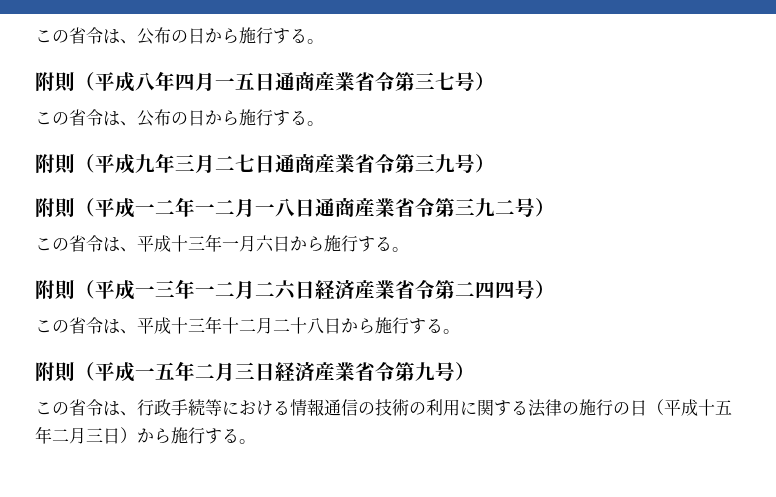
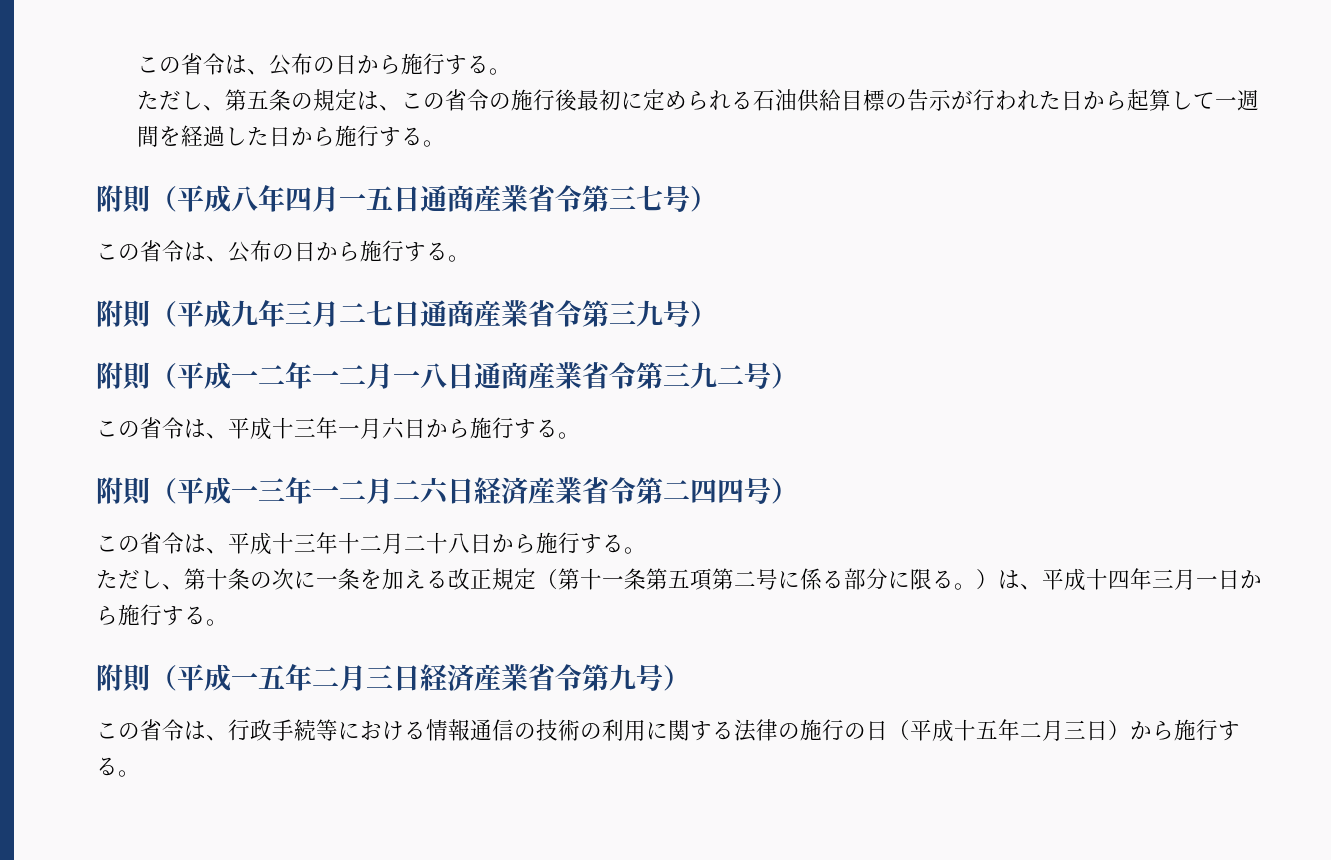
[35,27,324,45] この省令は、公布の日から施行する。 -> [137,53,512,76] [137,89,1260,112] [137,125,446,147] この省令は、公布の日から施行する。 // ただし、第五条の規定は、この省令の施行後最初に定められる石油供給目標の告示が行われた日から起算して一週間を経過した日から施行する。
(460, 331) none -> [96,568,1262,591] [96,604,228,626] // ただし、第十条の次に一条を加える改正規定（第十一条第五項第二号に係る部分に限る。）は、平成十四年三月一日から施行する。

